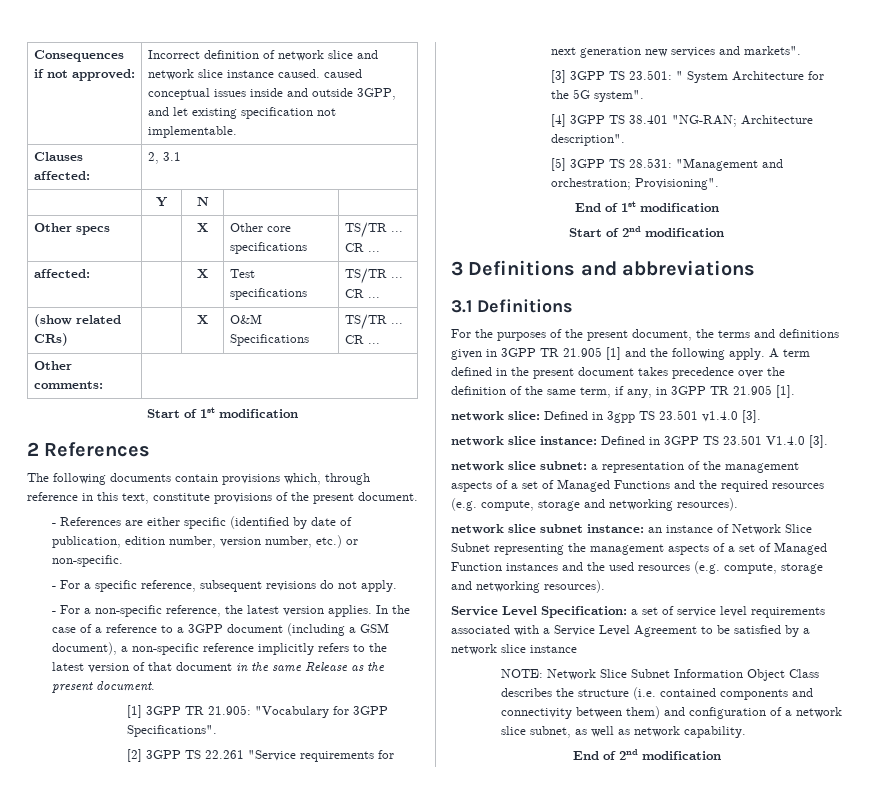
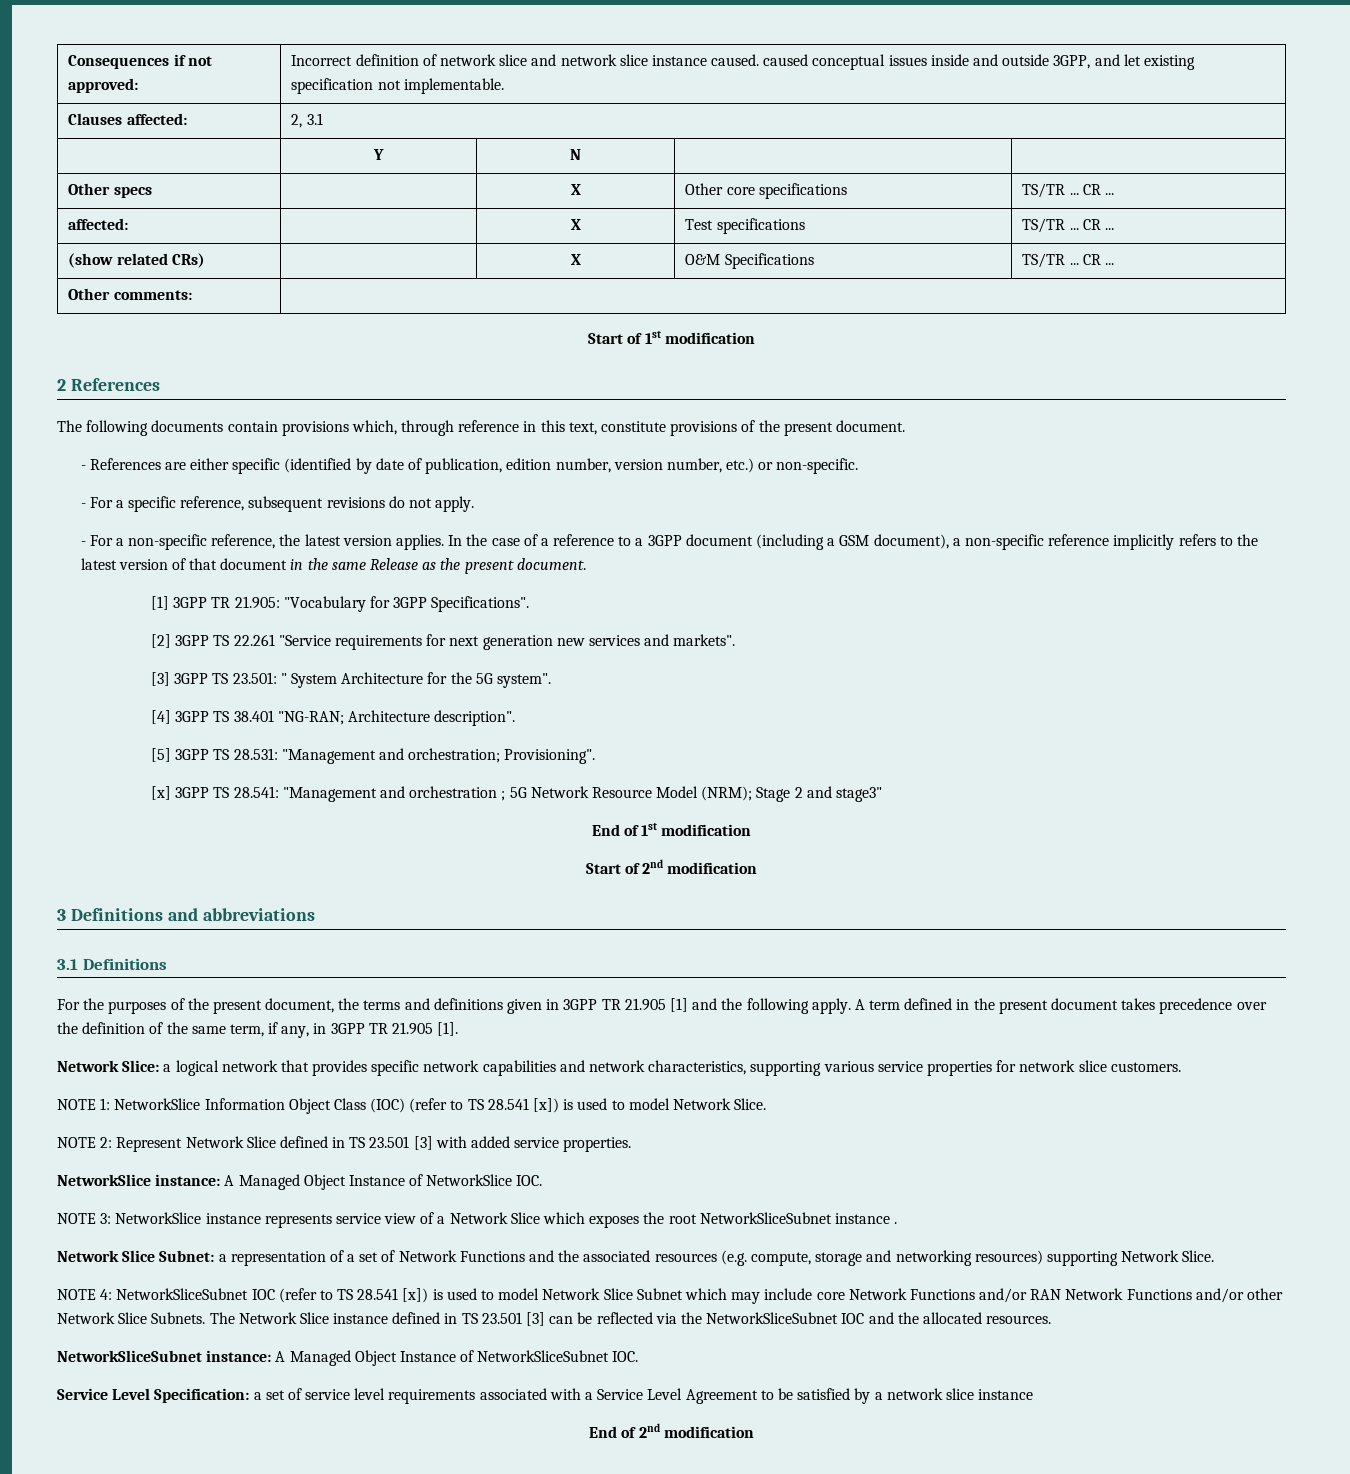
(719, 184) none -> [151,786,883,802] // [x] 3GPP TS 28.541: "Management and orchestration ; 5G Network Resource Model (NRM); Stage 2 and stage3"
[451,410,761,423] [451,435,828,448] [451,461,799,473] [451,479,610,492] network slice: Defined in 3gpp TS 23.501 v1.4.0 [3]. // network slice instance: Defined in 3GPP TS 23.501 V1.4.0 [3]. // network slice subnet: a representation of the management aspects of a set of Managed -> [57,1060,1181,1076] [57,1098,767,1114] [57,1136,632,1152] [57,1174,543,1190] [57,1212,898,1228] [57,1250,457,1266] Network Slice: a logical network that provides specific network capabilities and network characteristics, supporting various service properties for network slice customers. // NOTE 1: NetworkSlice Information Object Class (IOC) (refer to TS 28.541 [x]) is used to model Network Slice. // NOTE 2: Represent Network Slice defined in TS 23.501 [3] with added service properties. // NetworkSlice instance: A Managed Object Instance of NetworkSlice IOC. // NOTE 3: NetworkSlice instance represents service view of a Network Slice which exposes the root NetworkSliceSubnet instance . // Network Slice Subnet: a representation of a set of Network
[721,480,824,492] [451,498,738,511] [451,524,812,535] [451,542,827,555] [451,561,823,574] [451,580,605,593] required resources (e.g. compute, storage and networking resources). // network slice subnet instance: an instance of Network Slice Subnet representing the management aspects of a set of Managed Function instances and the used resources (e.g. compute, storage and networking resources). -> [583,1250,1215,1266] [57,1288,1283,1304] [57,1312,1052,1326] [57,1350,639,1366] associated resources (e.g. compute, storage and networking resources) supporting Network Slice. // NOTE 4: NetworkSliceSubnet IOC (refer to TS 28.541 [x]) is used to model Network Slice Subnet which may include core Network Functions and/or RAN Network Functions and/or other Network Slice Subnets. The Network Slice instance defined in TS 23.501 [3] can be reflected via the NetworkSliceSubnet IOC and the allocated resources. // NetworkSliceSubnet instance: A Managed Object Instance of NetworkSliceSubnet IOC.
[500,669,819,681] [500,687,813,700] [500,706,842,719] [500,726,746,738] // NOTE: Network Slice Subnet Information Object Class describes the structure (i.e. contained components and connectivity between them) and configuration of a network slice subnet, as well as network capability. -> (1034, 1394) none

